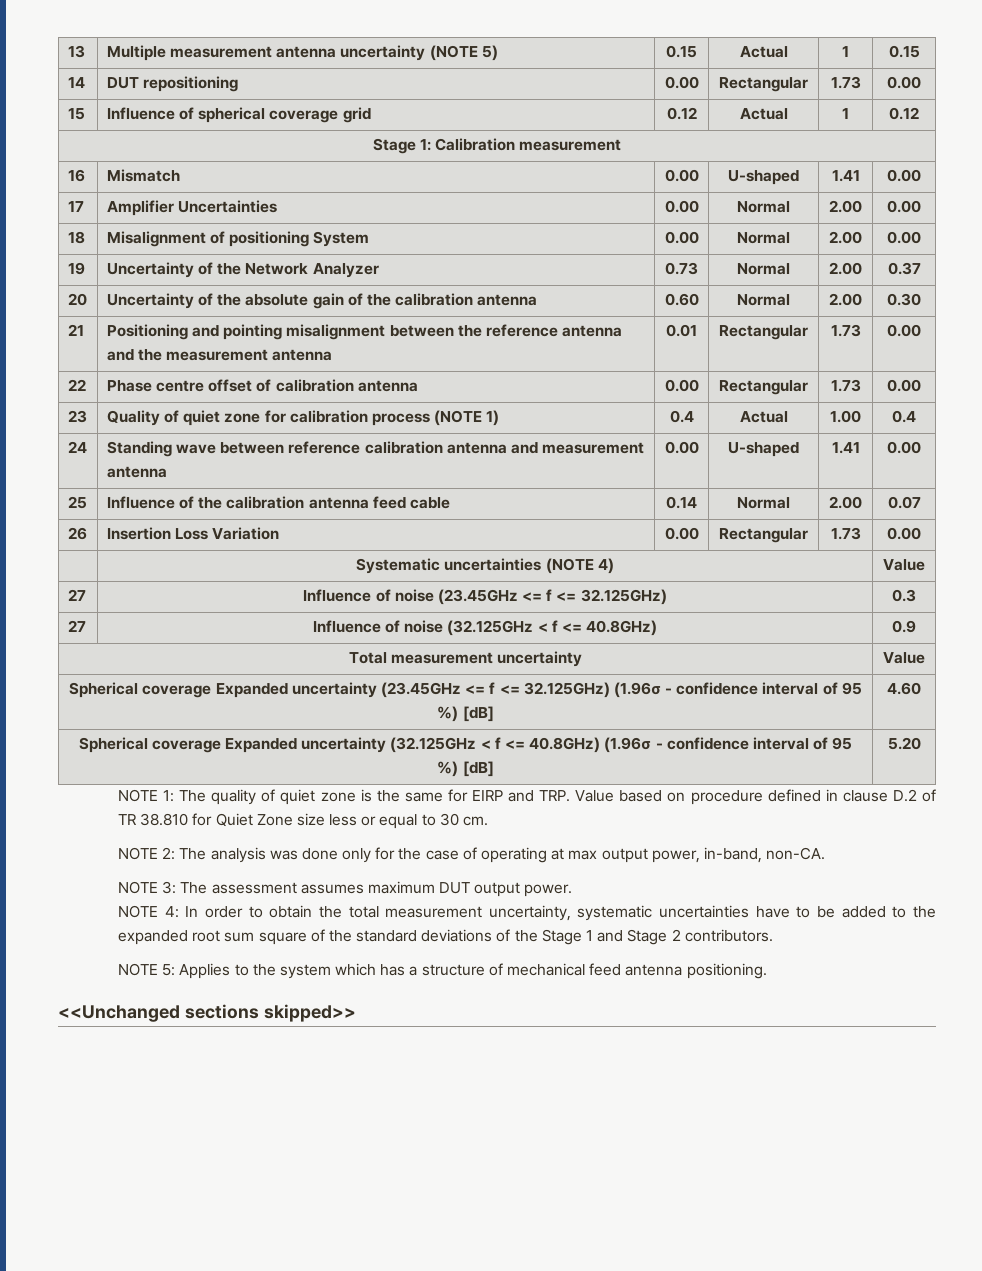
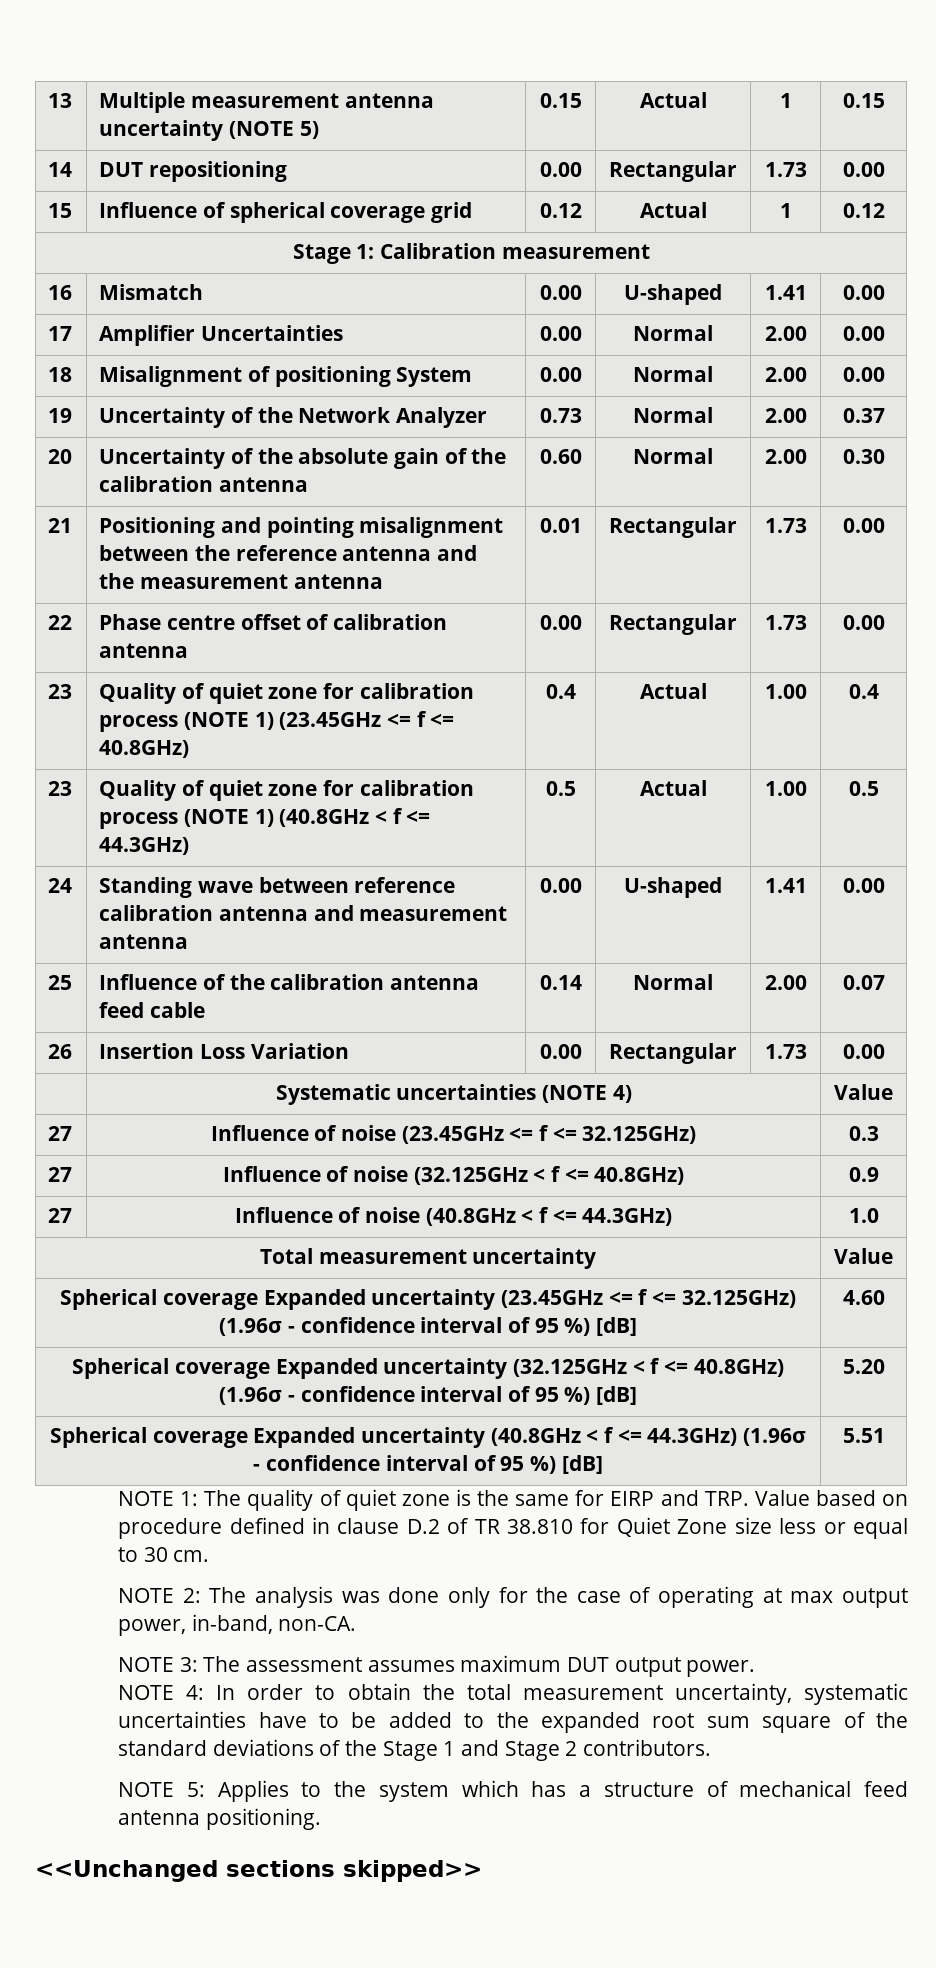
(500, 418) none -> [279,711,455,730] [99,740,190,758] (23.45GHz <= f <= 40.8GHz)
(916, 416) none -> [48,781,73,796] [99,780,474,801] [99,808,431,829] [99,837,190,855] [545,781,576,796] [639,780,707,796] [764,781,807,796] [848,781,879,796] // 23 | Quality of quiet zone for calibration process (NOTE 1) (40.8GHz < f <= 44.3GHz) | 0.5 | Actual | 1.00 | 0.5
(916, 626) none -> [48,1208,73,1223] [234,1207,673,1226] [848,1208,879,1223] // 27 | Influence of noise (40.8GHz < f <= 44.3GHz) | 1.0
(921, 743) none -> [49,1427,807,1448] [253,1455,603,1474] [842,1428,885,1443] // Spherical coverage Expanded uncertainty (40.8GHz < f <= 44.3GHz) (1.96σ - confidence interval of 95 %) [dB] | 5.51

